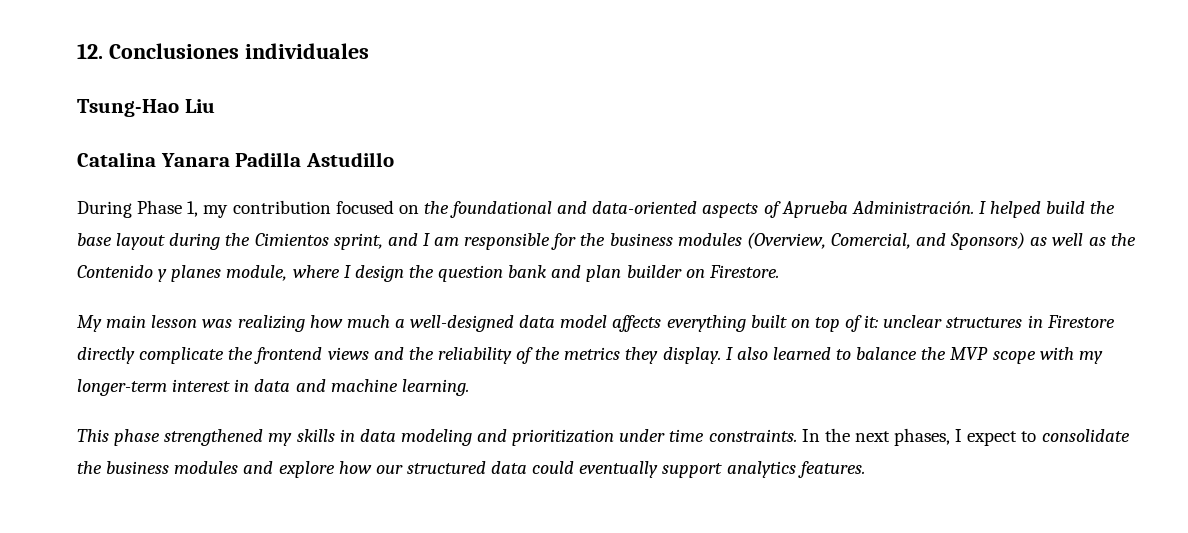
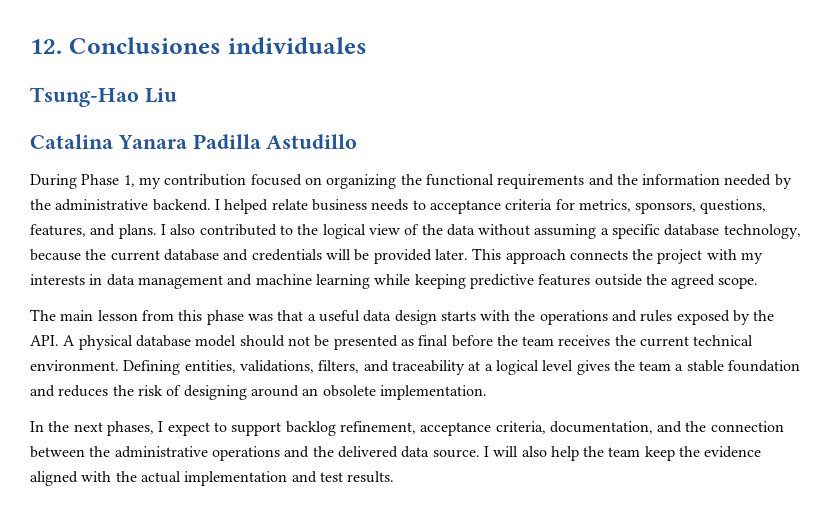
[423,201,1116,218] [77,232,1136,250] [77,265,779,282] [77,315,1115,332] [77,347,1103,364] [77,379,469,396] [77,429,797,446] the foundational and data-oriented aspects of Aprueba Administración. I helped build the base layout during the Cimientos sprint, and I am responsible for the business modules (Overview, Comercial, and Sponsors) as well as the Contenido y planes module, where I design the question bank and plan builder on Firestore. // My main lesson was realizing how much a well-designed data model affects everything built on top of it: unclear structures in Firestore directly complicate the frontend views and the reliability of the metrics they display. I also learned to balance the MVP scope with my longer-term interest in data and machine learning. // This phase strengthened my skills in data modeling and prioritization under time constraints. -> [326,174,792,189] [30,199,767,214] [30,224,801,239] [30,248,764,264] [30,274,759,289] [30,309,775,325] [30,335,754,350] [30,360,801,375] [30,385,487,400] organizing the functional requirements and the information needed by the administrative backend. I helped relate business needs to acceptance criteria for metrics, sponsors, questions, features, and plans. I also contributed to the logical view of the data without assuming a specific database technology, because the current database and credentials will be provided later. This approach connects the project with my interests in data management and machine learning while keeping predictive features outside the agreed scope. // The main lesson from this phase was that a useful data design starts with the operations and rules exposed by the API. A physical database model should not be presented as final before the team receives the current technical environment. Defining entities, validations, filters, and traceability at a logical level gives the team a stable foundation and reduces the risk of designing around an obsolete implementation. //
[1041,429,1130,442] [77,461,865,478] consolidate the business modules and explore how our structured data could eventually support analytics features. -> [231,421,784,436] [30,446,762,461] [30,471,395,486] support backlog refinement, acceptance criteria, documentation, and the connection between the administrative operations and the delivered data source. I will also help the team keep the evidence aligned with the actual implementation and test results.

